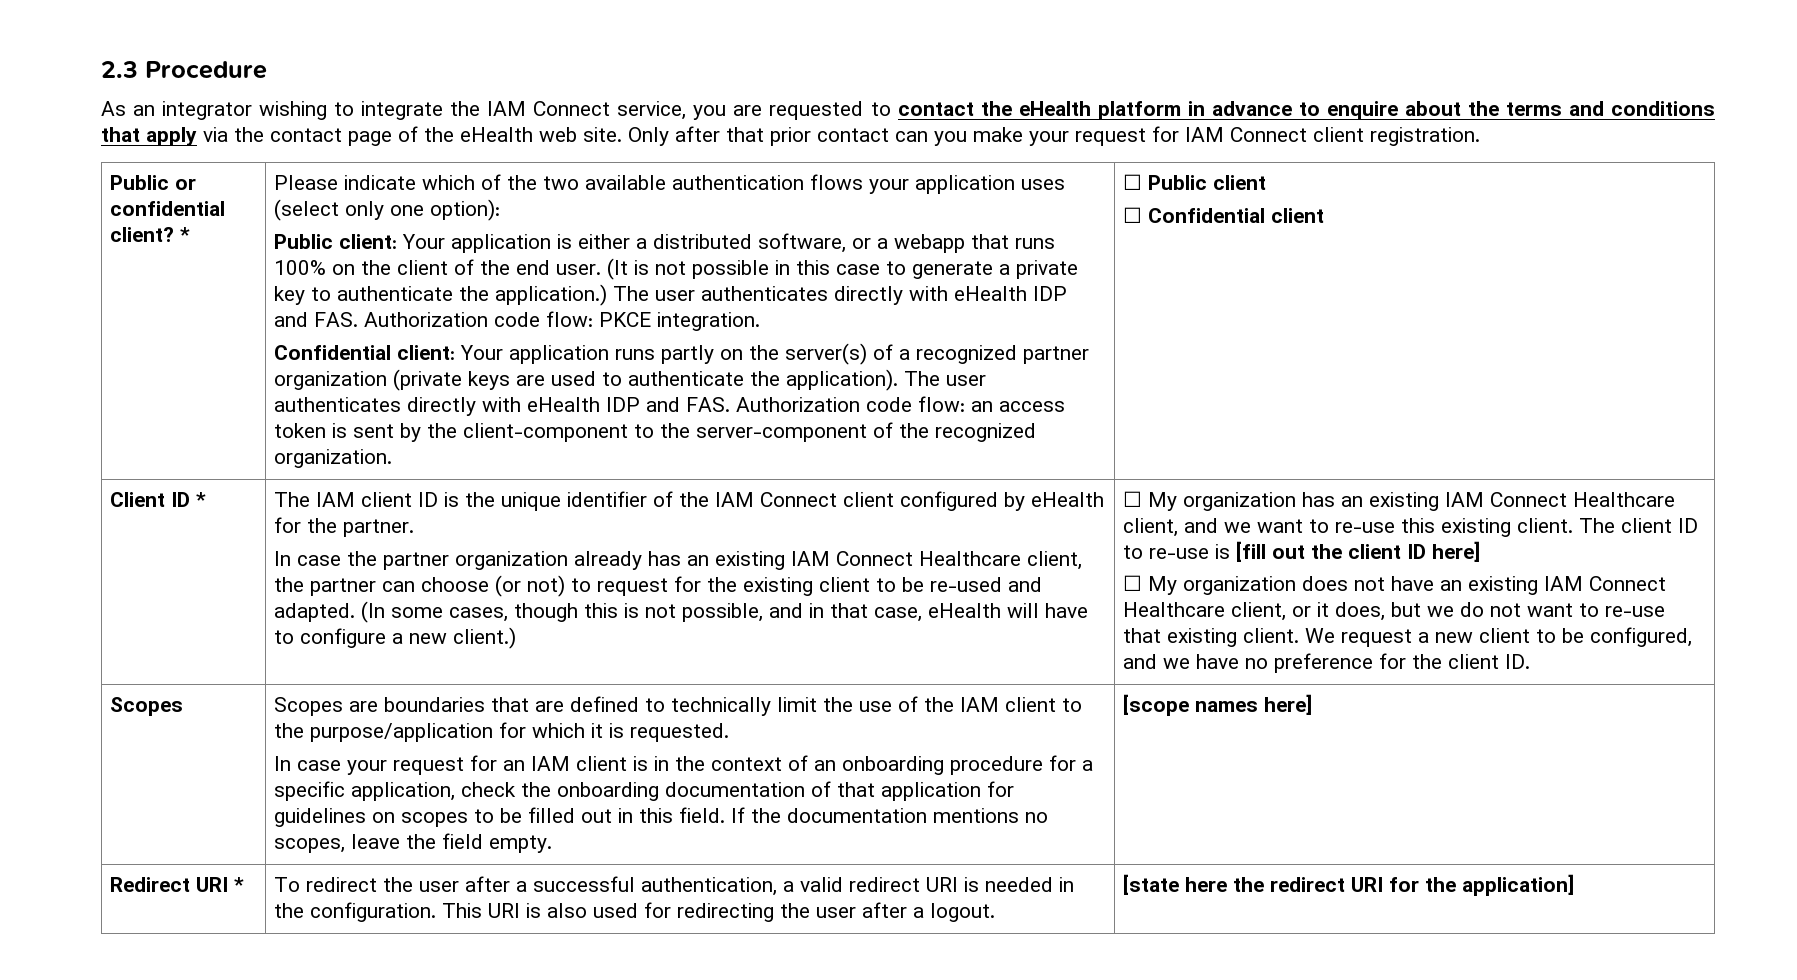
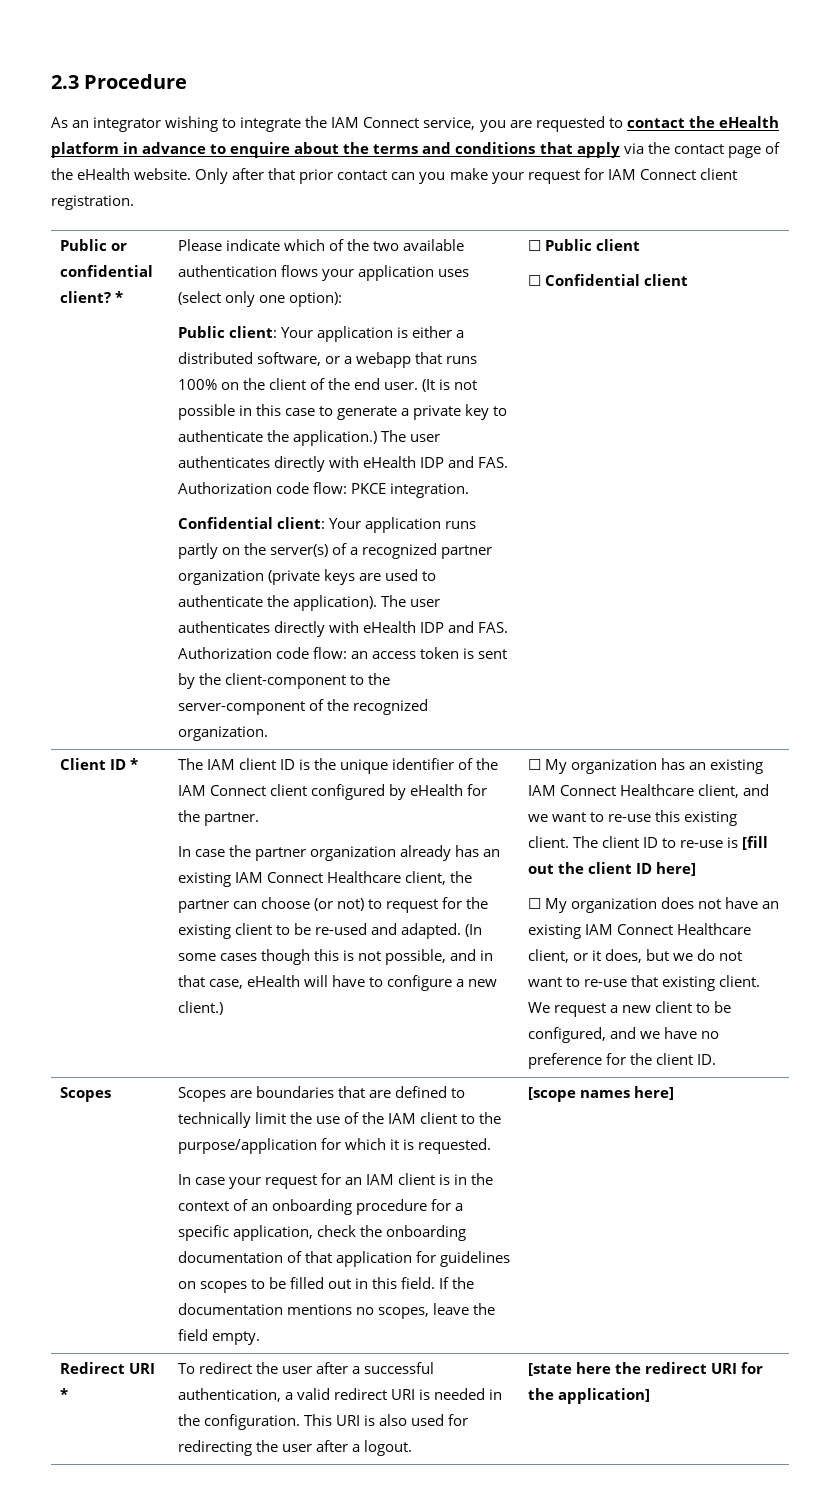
[539,127,622,142] web site. -> [134,168,192,180] website.
[448,607,508,622] cases, -> [219,953,257,961] cases

